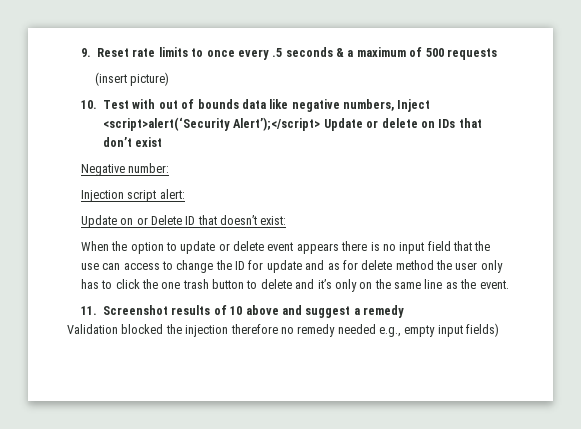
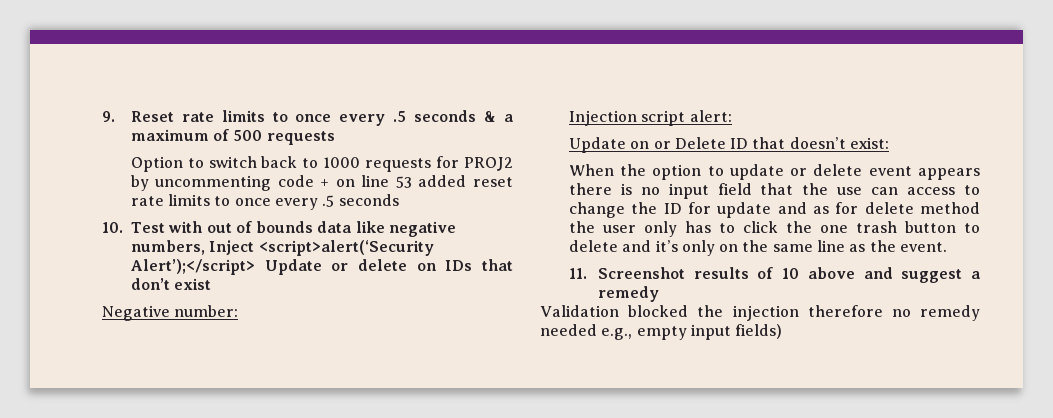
[94,72,170,86] (insert picture) -> [130,156,513,172] [130,175,513,191] [130,194,399,210] Option to switch back to 1000 requests for PROJ2 by uncommenting code + on line 53 added reset rate limits to once every .5 seconds

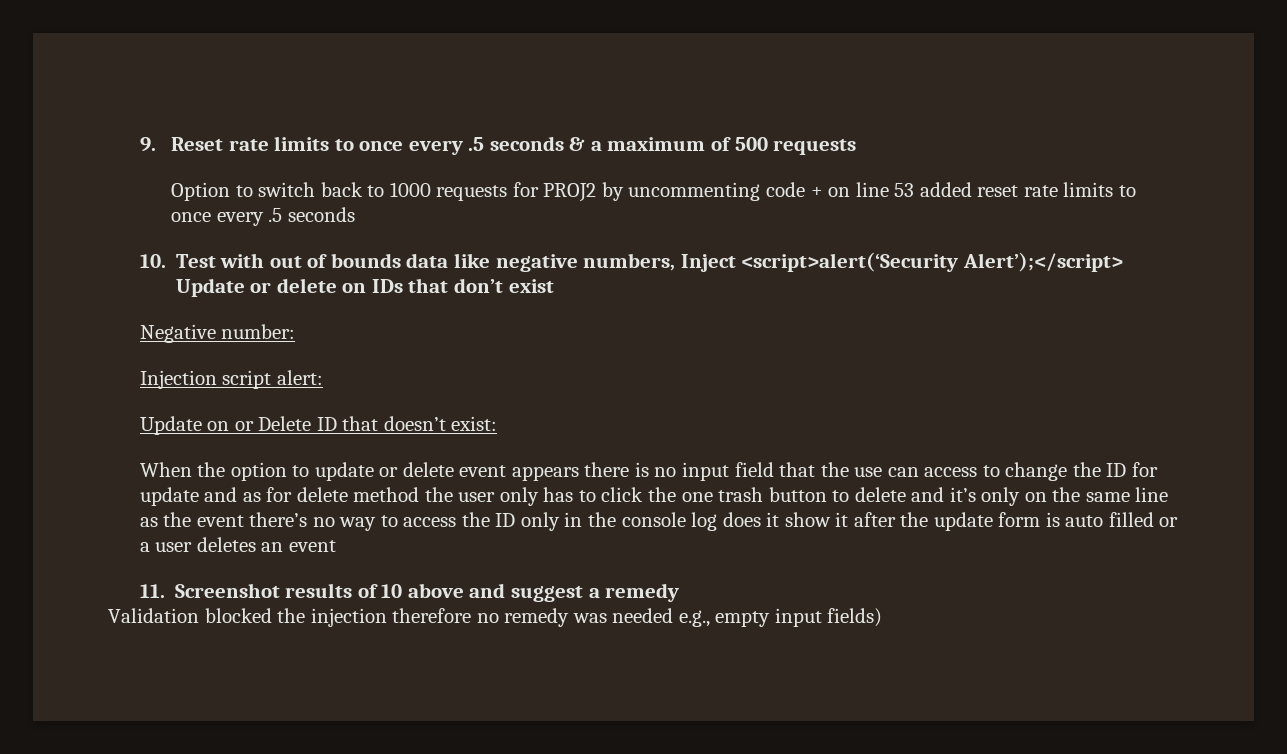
[900,242,948,252] event. -> [196,512,1179,531] [139,537,336,552] event there’s no way to access the ID only in the console log does it show it after the update form is auto filled or a user deletes an event
(981, 313) none -> [572,613,607,623] was

